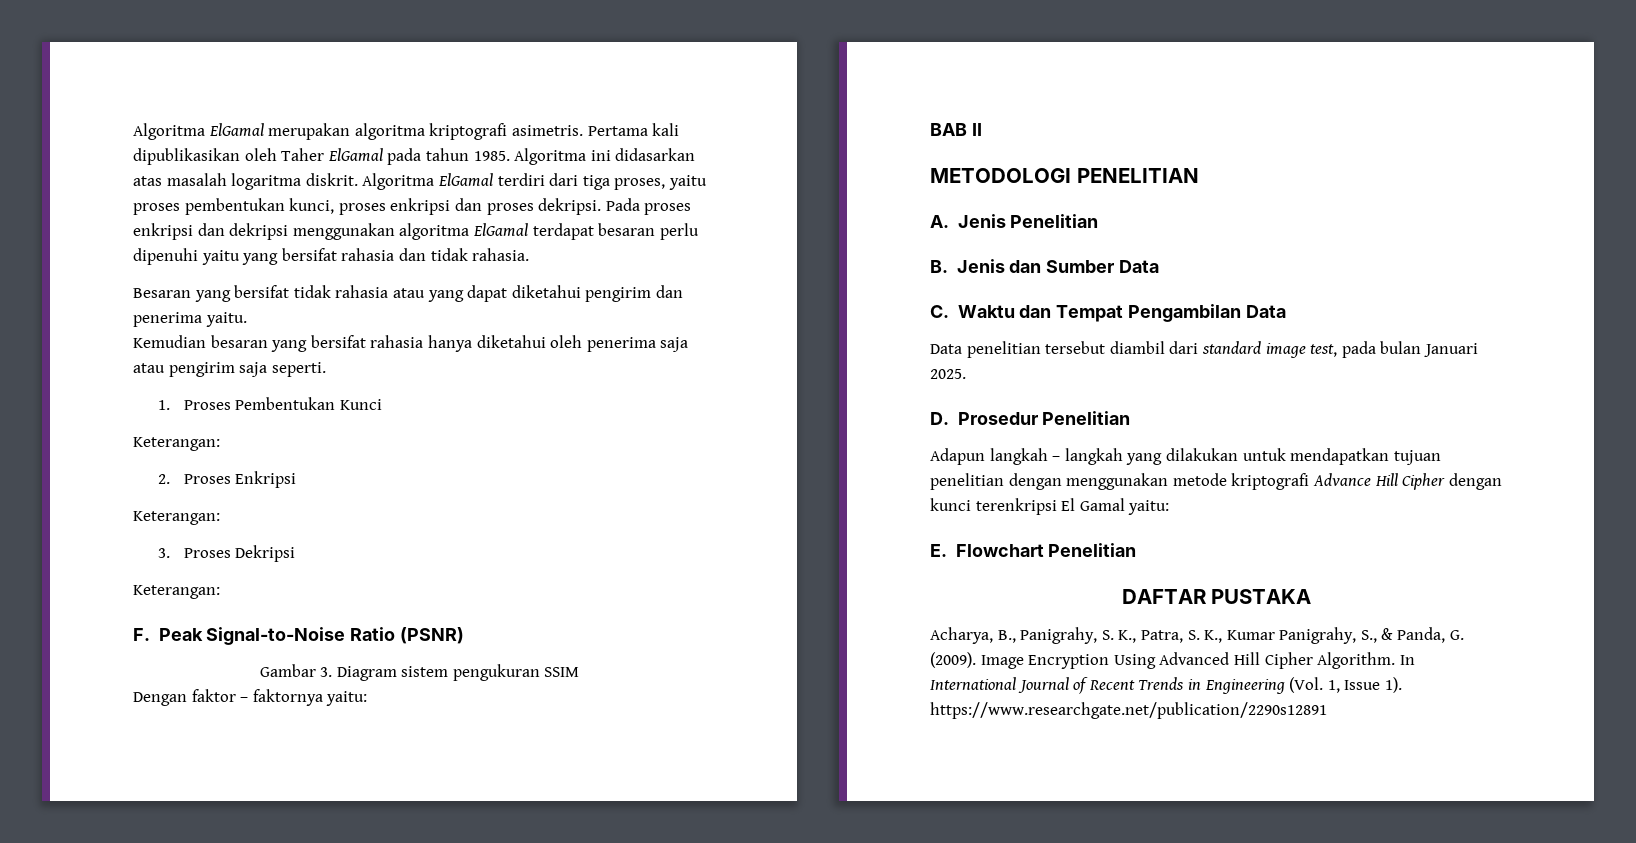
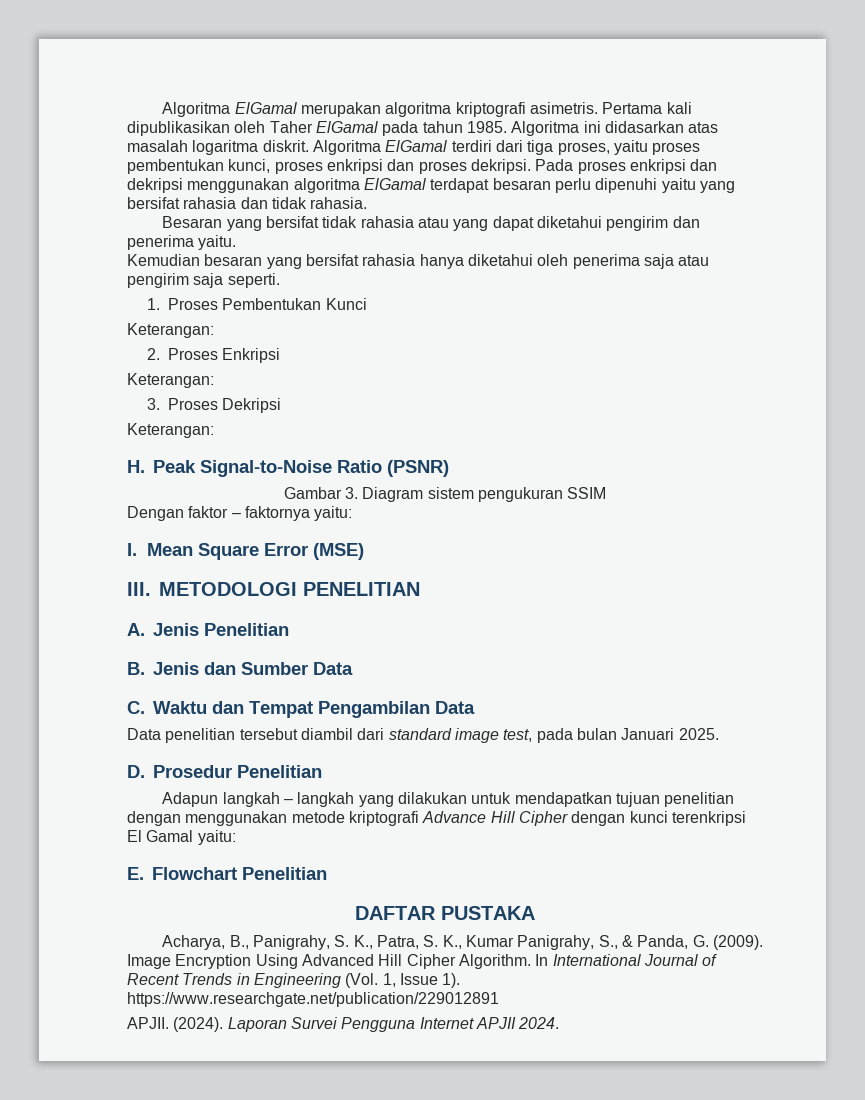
[133,628,150,641] F. -> [127,460,145,473] H.
[930,123,982,136] BAB II // -> [127,543,364,560] [127,582,151,596] I. Mean Square Error (MSE) // III.
[930,702,1327,719] https://www.researchgate.net/publication/2290s12891 -> [127,992,499,1007] [127,1017,560,1032] https://www.researchgate.net/publication/229012891 // APJII. (2024). Laporan Survei Pengguna Internet APJII 2024.

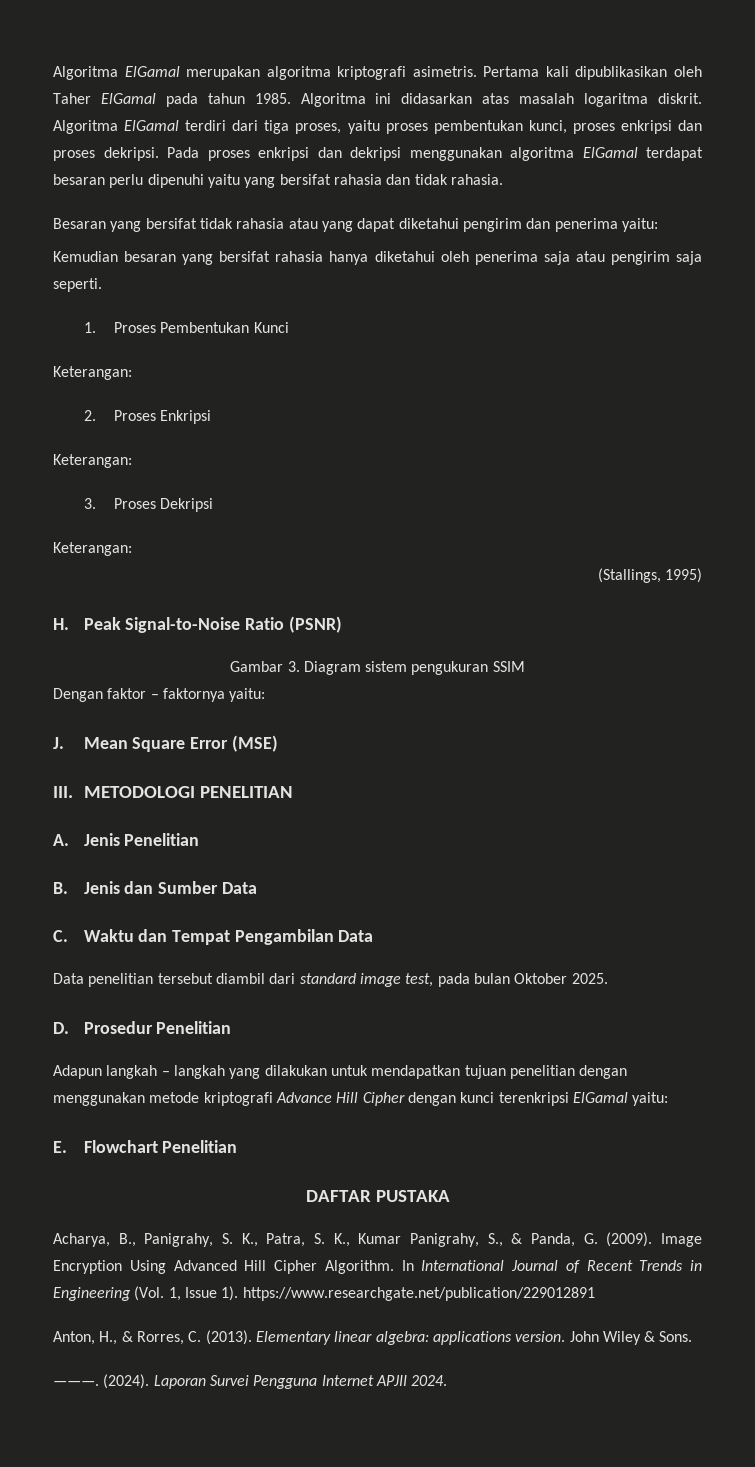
[198,235,237,250] yaitu. -> [621,218,658,232] yaitu:
(214, 430) none -> [597,568,703,583] // (Stallings, 1995)
[127,543,137,556] I. -> [53,737,64,749] J.
[621,728,675,740] Januari -> [514,973,568,984] Oktober
[127,830,194,842] El Gamal -> [572,1092,628,1103] ElGamal
[127,1017,169,1029] APJII. -> [53,1330,693,1345] [53,1381,99,1386] Anton, H., & Rorres, C. (2013). Elementary linear algebra: applications version. John Wiley & Sons. // ———.

